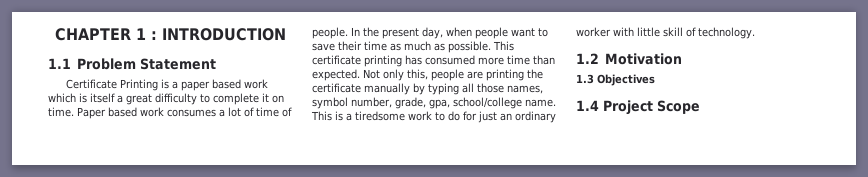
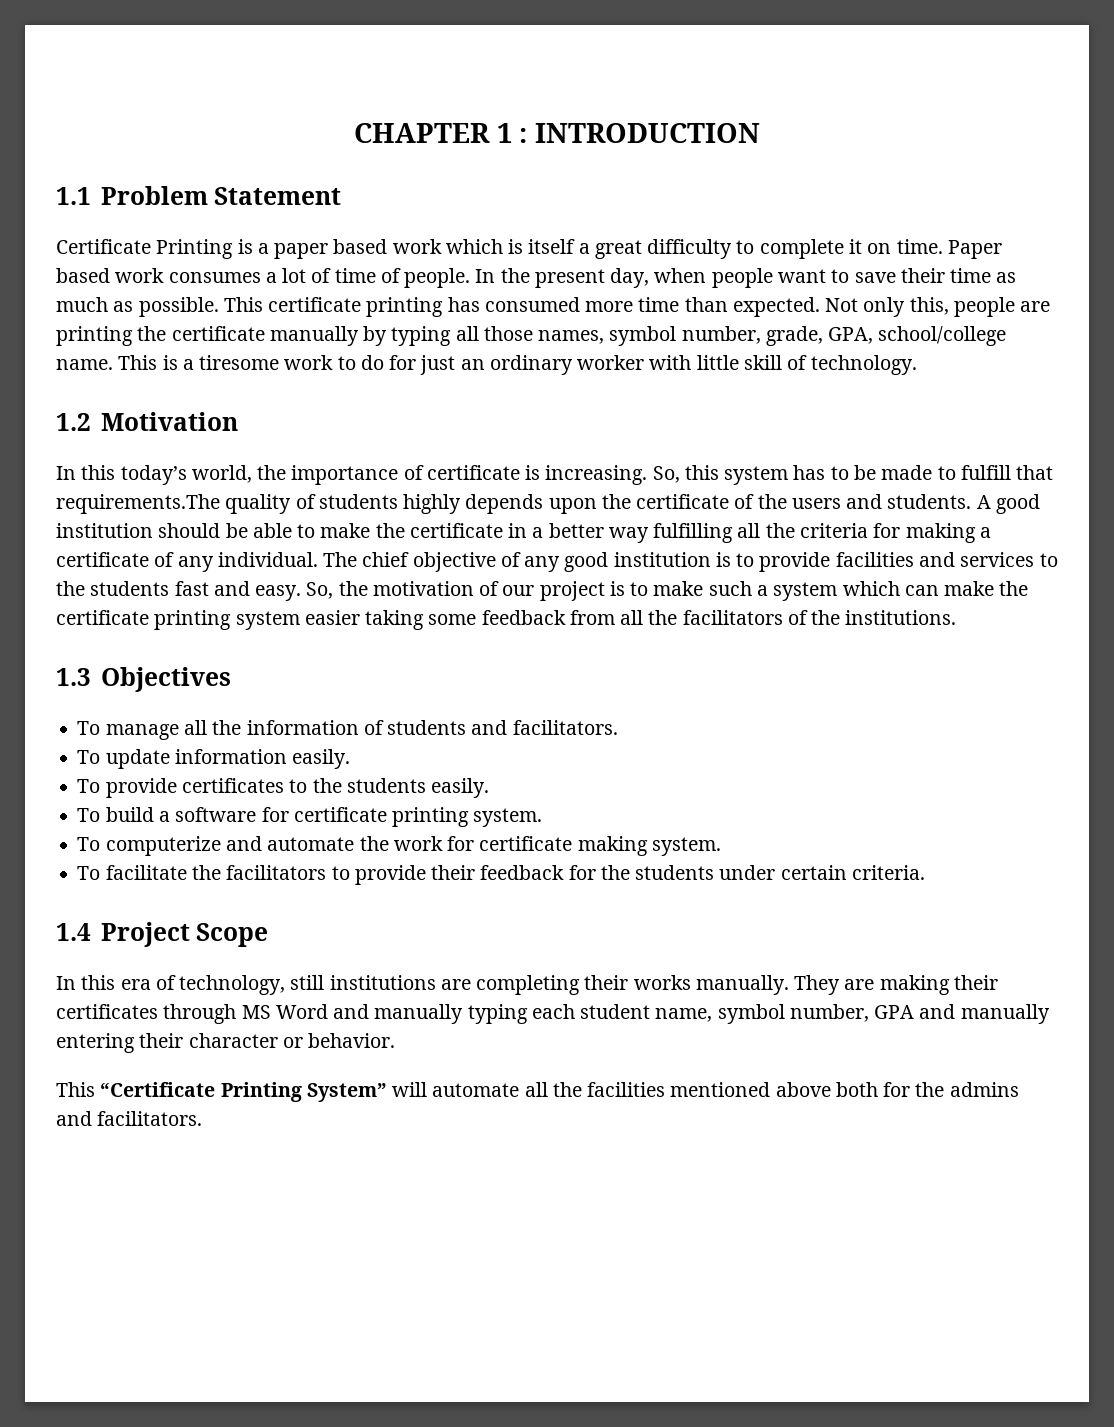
[429,99,450,109] gpa, -> [828,327,874,344] GPA,
[355,111,405,121] tiredsome -> [199,355,280,370] tiresome
[576,74,655,86] [576,100,700,115] 1.3 Objectives // 1.4 Project Scope -> [56,465,1054,485] [56,494,1040,514] [56,523,991,543] [56,552,1058,572] [56,581,1029,601] [56,610,957,630] [56,667,231,692] [77,720,618,740] [77,749,351,769] [77,778,490,798] [77,807,543,827] [77,836,721,856] [77,865,925,885] [56,922,269,947] [56,975,998,995] [56,1004,1050,1024] [56,1033,396,1053] [56,1082,1019,1102] [56,1111,203,1126] In this today’s world, the importance of certificate is increasing. So, this system has to be made to fulfill that requirements.The quality of students highly depends upon the certificate of the users and students. A good institution should be able to make the certificate in a better way fulfilling all the criteria for making a certificate of any individual. The chief objective of any good institution is to provide facilities and services to the students fast and easy. So, the motivation of our project is to make such a system which can make the certificate printing system easier taking some feedback from all the facilitators of the institutions. // 1.3 Objectives // To manage all the information of students and facilitators. // To update information easily. // To provide certificates to the students easily. // To build a software for certificate printing system. // To computerize and automate the work for certificate making system. // To facilitate the facilitators to provide their feedback for the students under certain criteria. // 1.4 Project Scope // In this era of technology, still institutions are completing their works manually. They are making their certificates through MS Word and manually typing each student name, symbol number, GPA and manually entering their character or behavior. // This “Certificate Printing System” will automate all the facilities mentioned above both for the admins and facilitators.

